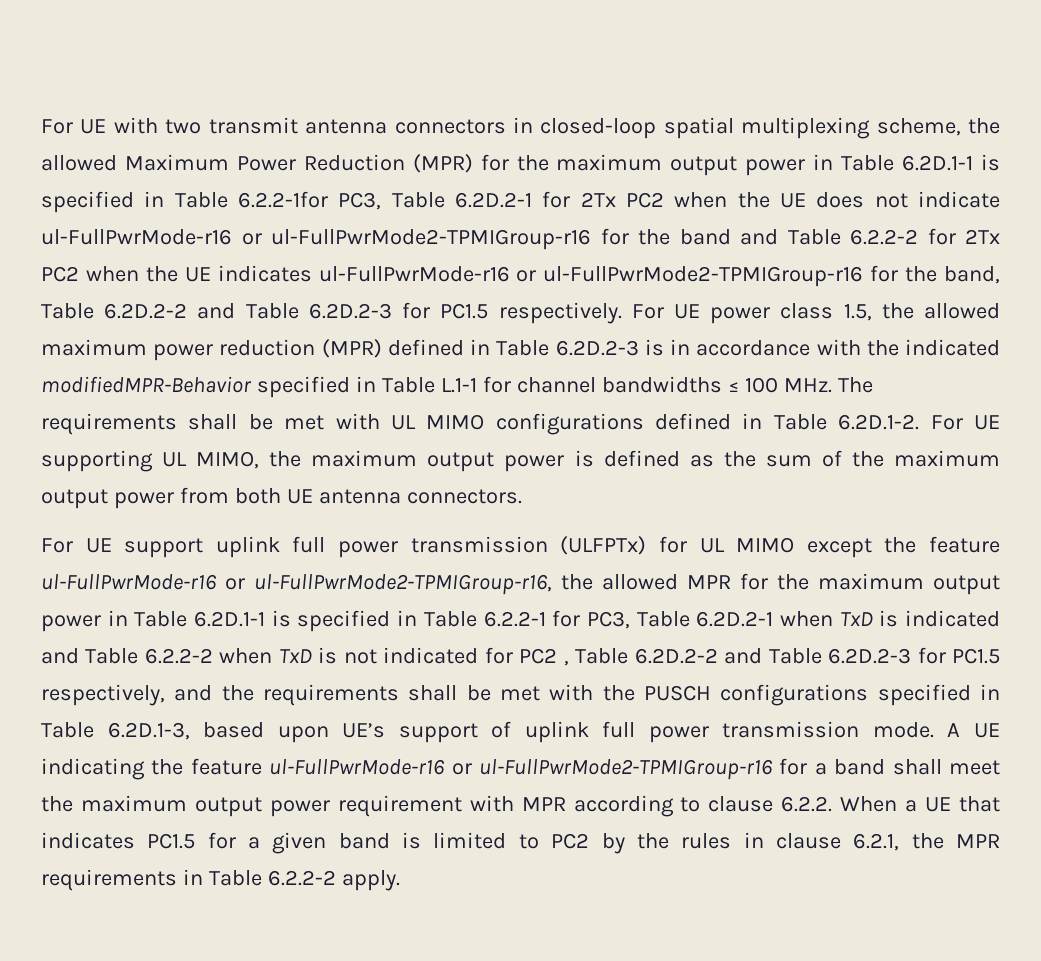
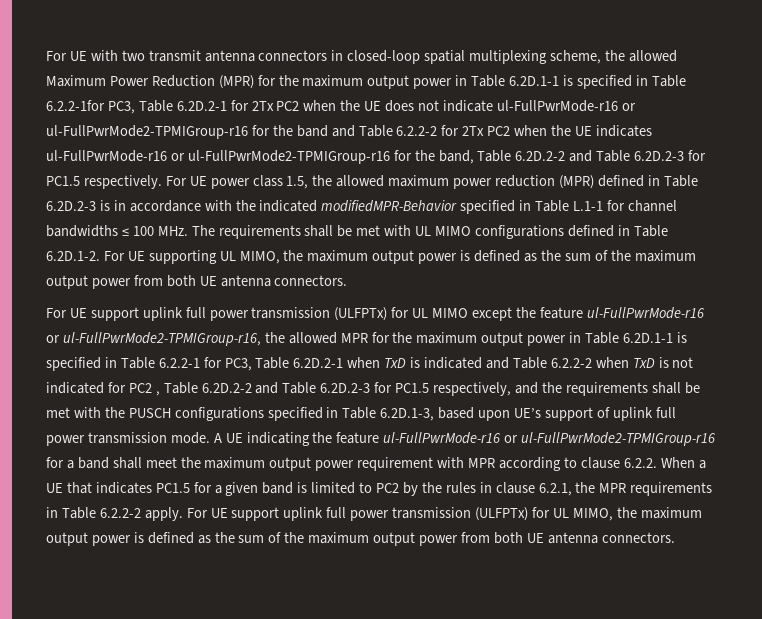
(400, 880) none -> [186,507,702,521] [46,532,675,546] For UE support uplink full power transmission (ULFPTx) for UL MIMO, the maximum output power is defined as the sum of the maximum output power from both UE antenna connectors.

